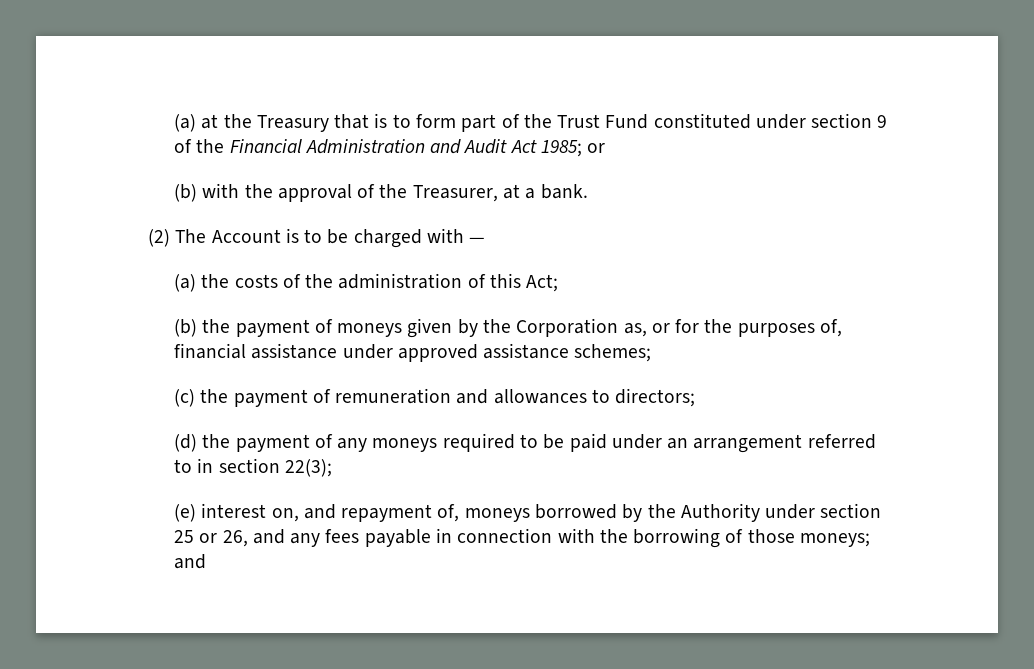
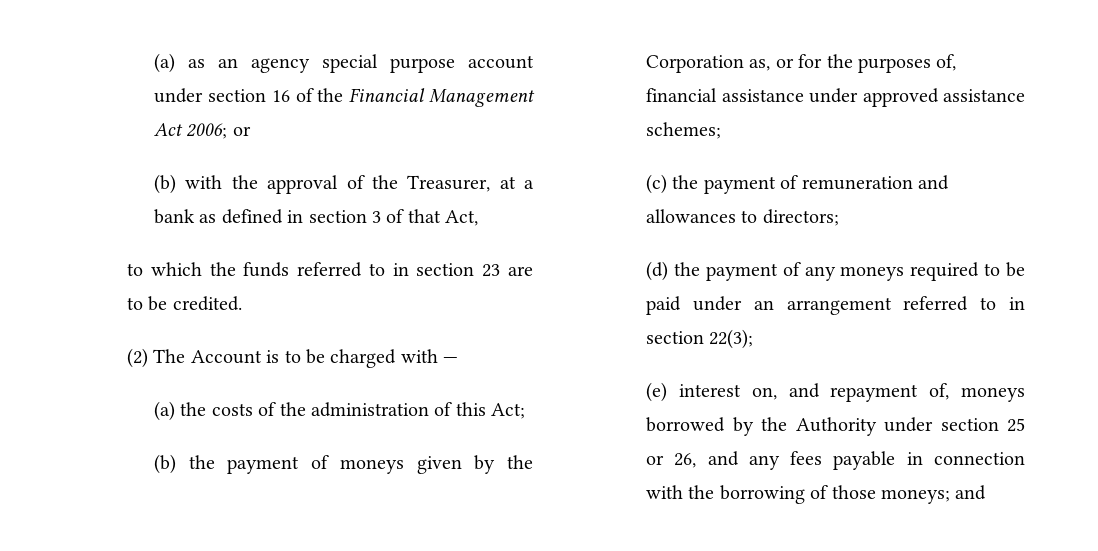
[174,113,888,132] (a) at the Treasury that is to form part of the Trust Fund constituted under section 9 -> [154,53,535,73] [154,88,290,103] (a) as an agency special purpose account under section 16
[305,139,582,157] Administration and Audit Act 1985; -> [429,89,535,107] [154,123,228,139] Management Act 2006;
[540,184,588,199] bank. -> [154,209,479,226] [127,262,533,277] [127,296,242,311] bank as defined in section 3 of that Act, // to which the funds referred to in section 23 are to be credited.

